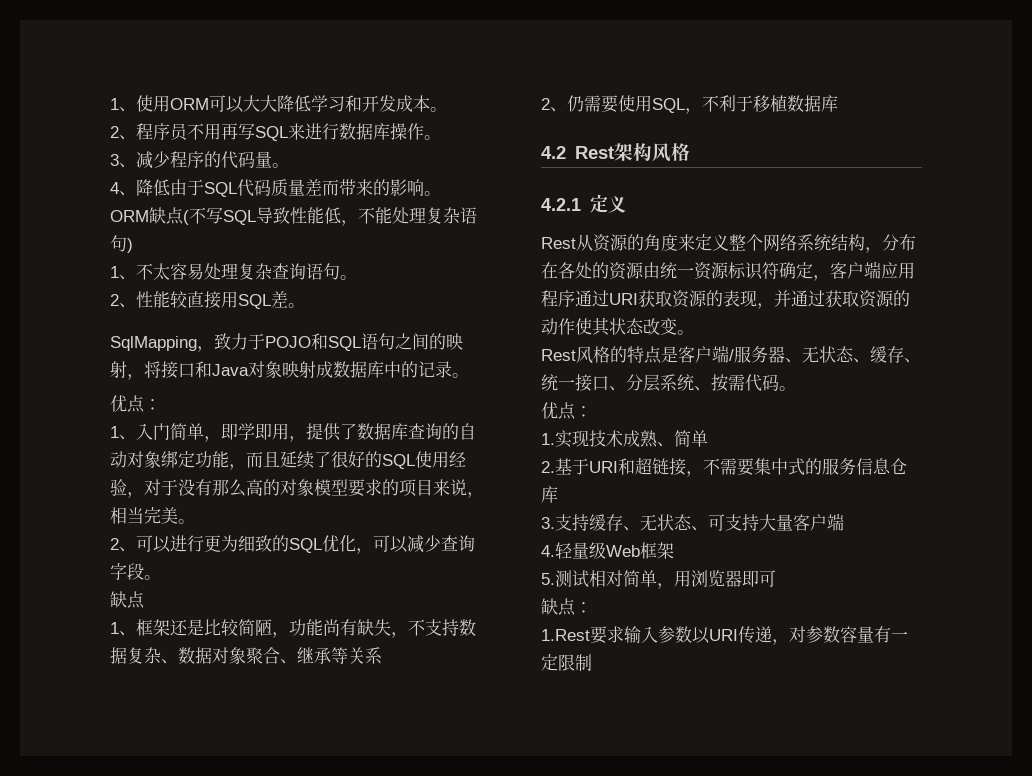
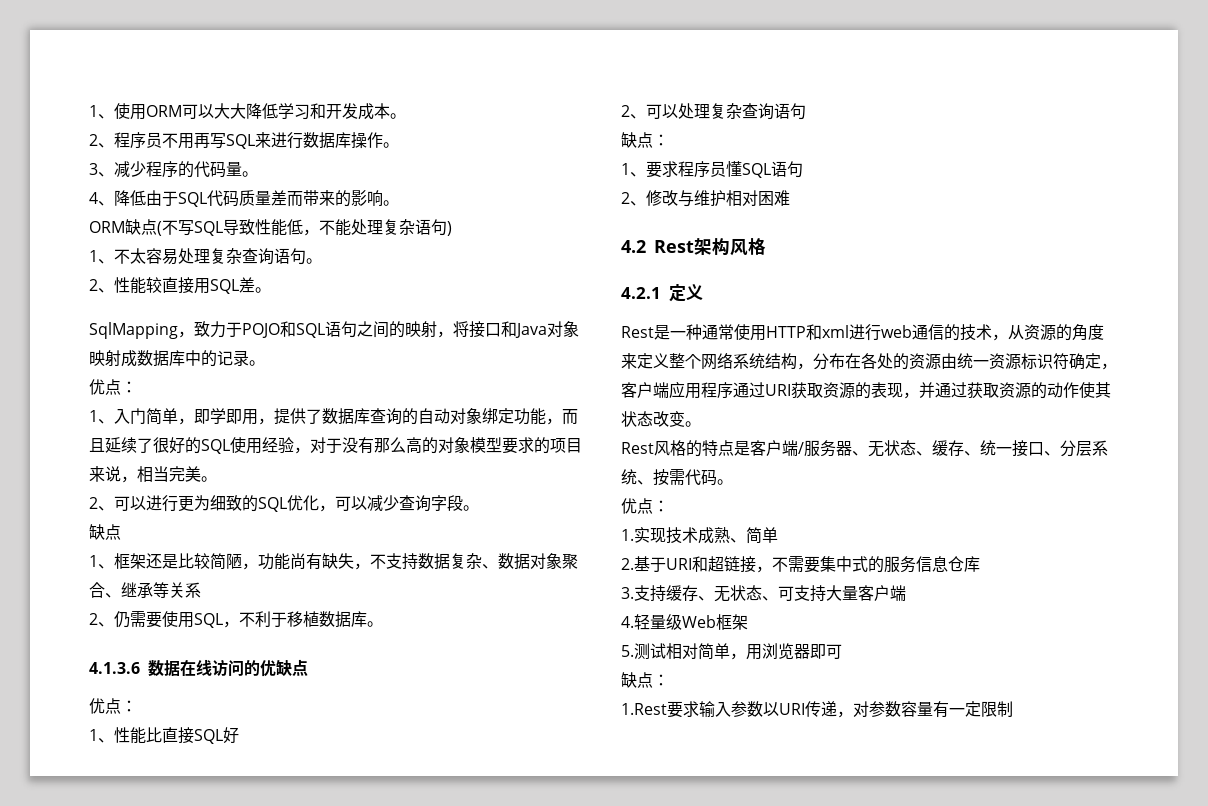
(838, 103) none -> [367,621,383,627] [89,659,308,677] [89,698,137,714] [89,727,239,744] [621,103,806,120] [621,132,669,148] [621,161,803,178] [621,190,790,207] 。 // 4.1.3.6数据在线访问的优缺点 // 优点： // 1、性能比直接SQL好 // 2、可以处理复杂查询语句 // 缺点： // 1、要求程序员懂SQL语句 // 2、修改与维护相对困难
(576, 243) none -> [654,324,1008,341] 是一种通常使用HTTP和xml进行web通信的技术，

